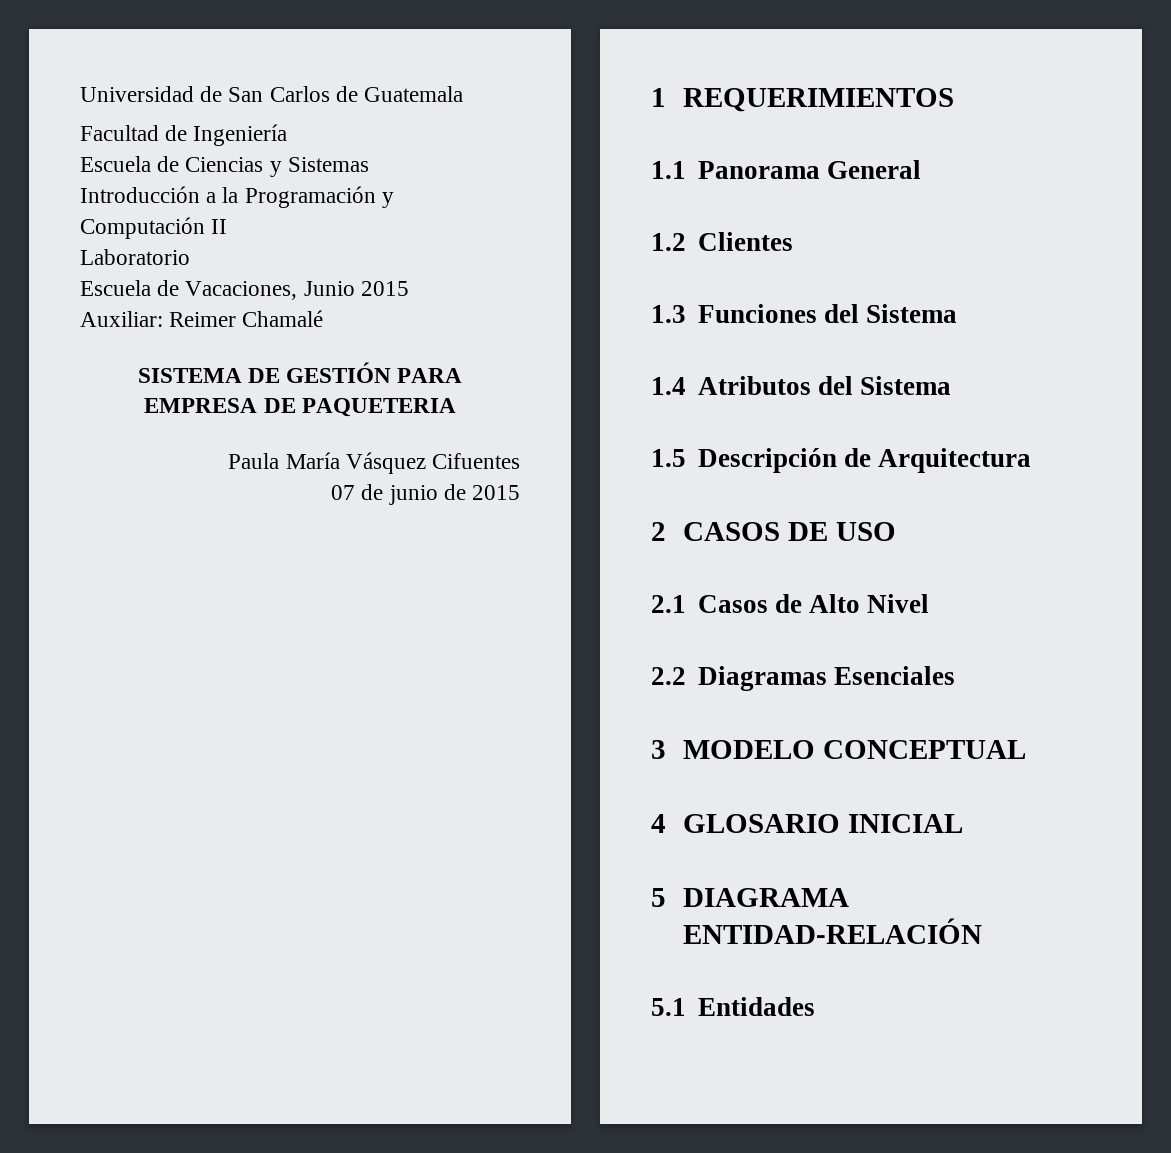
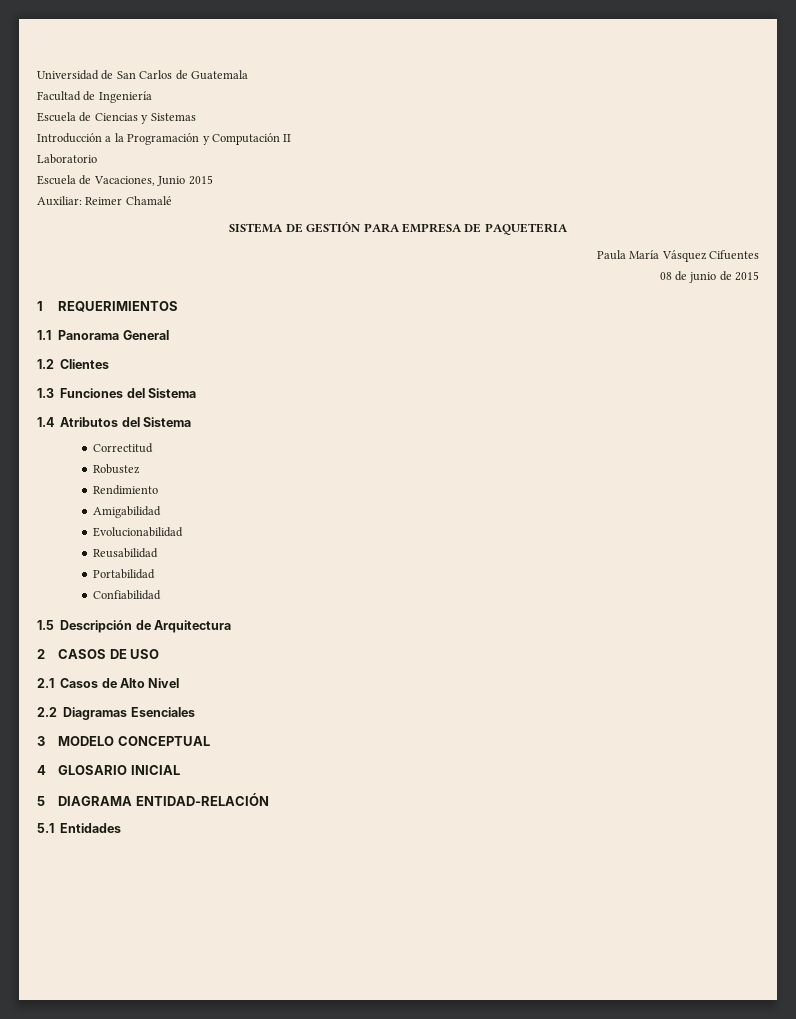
[331,485,356,500] 07 -> [659,272,672,280] 08
(952, 385) none -> [93,443,154,453] [93,464,141,474] [93,485,159,495] [93,506,162,518] [93,527,184,537] [93,548,159,558] [93,569,156,579] [93,590,162,600] // Correctitud // Robustez // Rendimiento // Amigabilidad // Evolucionabilidad // Reusabilidad // Portabilidad // Confiabilidad

